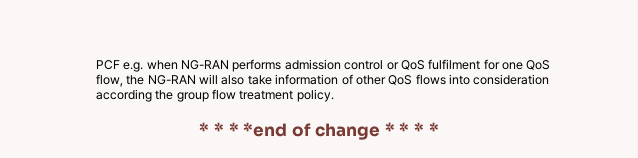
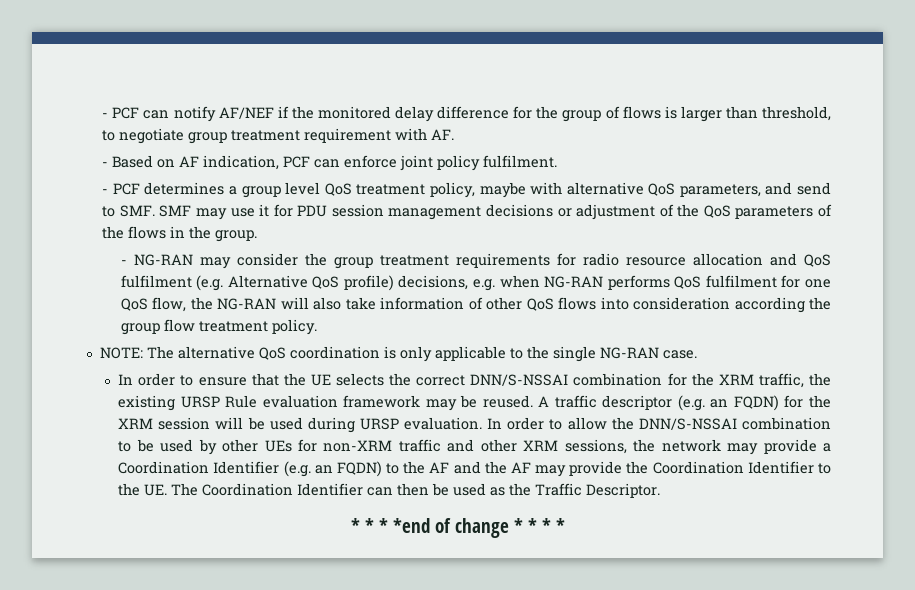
[95,60,120,70] PCF -> [102,106,832,122] [102,128,455,144] [102,155,558,171] [102,182,831,198] [102,204,832,220] [102,226,258,242] [120,253,831,269] [120,275,469,291] - PCF can notify AF/NEF if the monitored delay difference for the group of flows is larger than threshold, to negotiate group treatment requirement with AF. // - Based on AF indication, PCF can enforce joint policy fulfilment. // - PCF determines a group level QoS treatment policy, maybe with alternative QoS parameters, and send to SMF. SMF may use it for PDU session management decisions or adjustment of the QoS parameters of the flows in the group. // - NG-RAN may consider the group treatment requirements for radio resource allocation and QoS fulfilment (e.g. Alternative QoS profile) decisions,
[284,59,399,70] admission control or -> (670, 282) none
(334, 95) none -> [99,346,697,362] [118,373,832,388] [118,395,832,411] [118,417,832,433] [118,439,831,455] [118,461,832,477] [118,483,661,498] // NOTE: The alternative QoS coordination is only applicable to the single NG-RAN case. // In order to ensure that the UE selects the correct DNN/S-NSSAI combination for the XRM traffic, the existing URSP Rule evaluation framework may be reused. A traffic descriptor (e.g. an FQDN) for the XRM session will be used during URSP evaluation. In order to allow the DNN/S-NSSAI combination to be used by other UEs for non-XRM traffic and other XRM sessions, the network may provide a Coordination Identifier (e.g. an FQDN) to the AF and the AF may provide the Coordination Identifier to the UE. The Coordination Identifier can then be used as the Traffic Descriptor.

